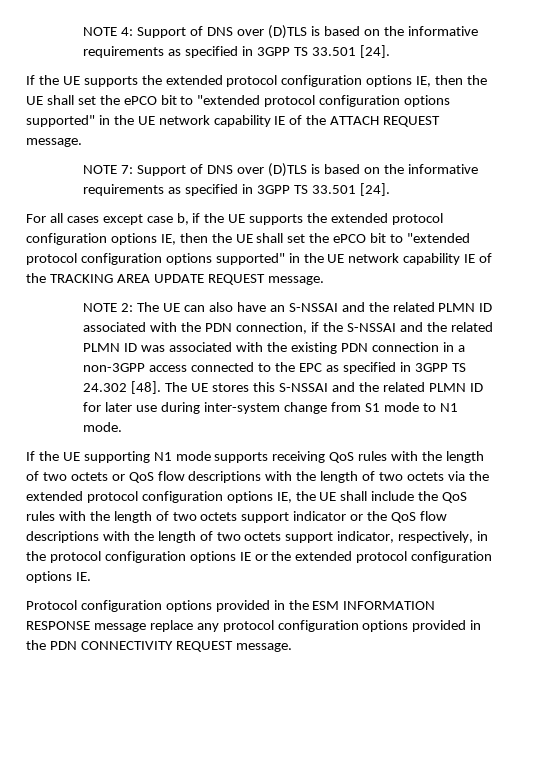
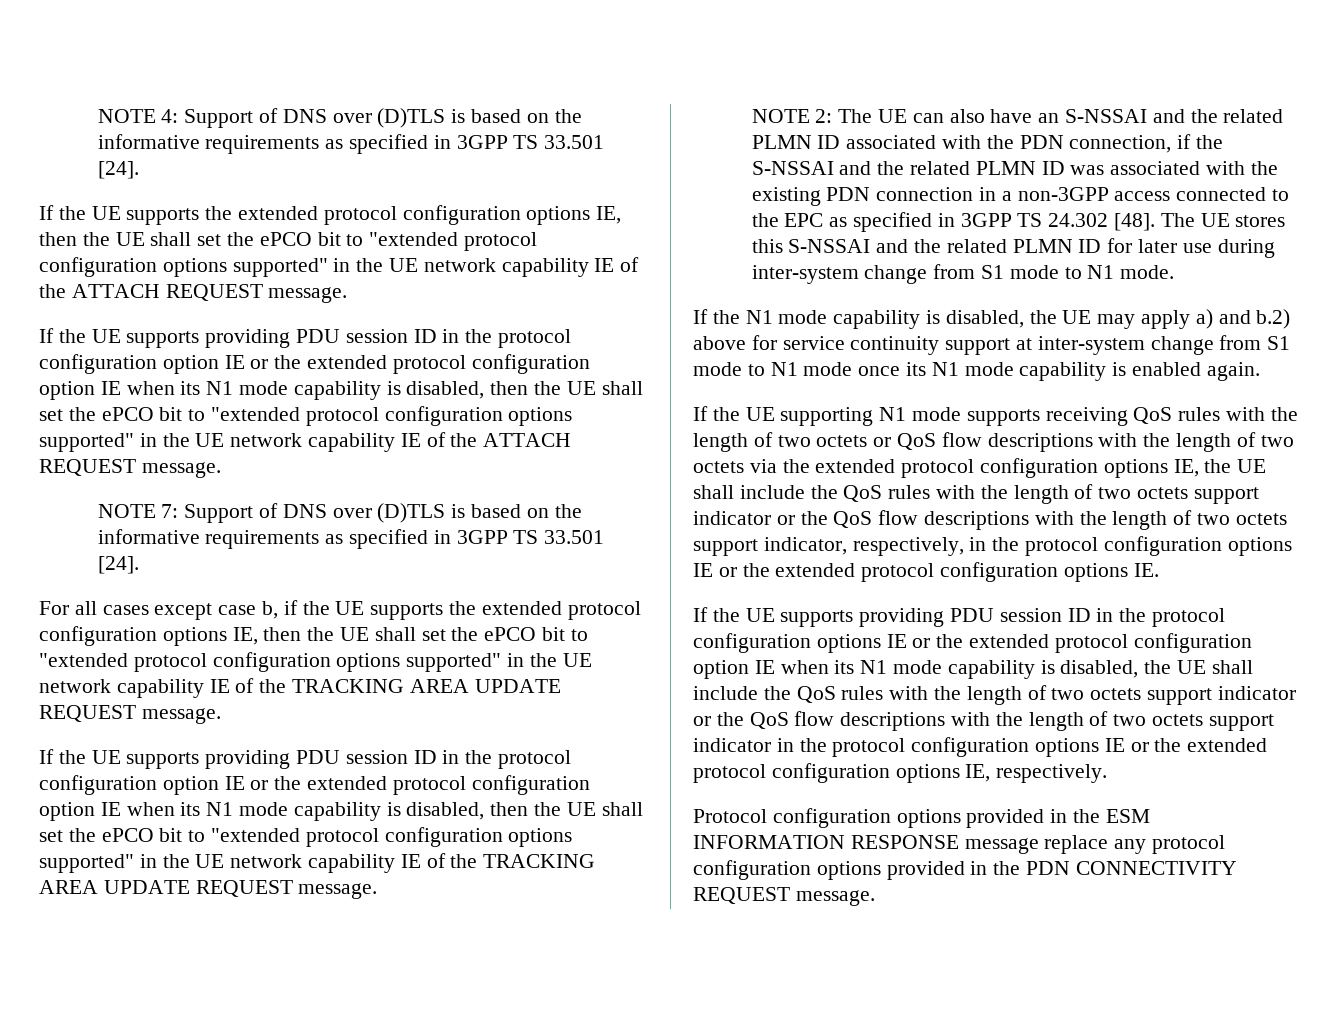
(82, 142) none -> [39,328,572,348] [39,354,590,374] [39,381,643,400] [39,406,573,426] [39,432,572,452] [39,459,221,478] // If the UE supports providing PDU session ID in the protocol configuration option IE or the extended protocol configuration option IE when its N1 mode capability is disabled, then the UE shall set the ePCO bit to "extended protocol configuration options supported" in the UE network capability IE of the ATTACH REQUEST message.
(324, 280) none -> [39,749,572,769] [39,775,590,795] [39,802,643,821] [39,827,573,847] [39,853,596,873] [39,880,378,899] // If the UE supports providing PDU session ID in the protocol configuration option IE or the extended protocol configuration option IE when its N1 mode capability is disabled, then the UE shall set the ePCO bit to "extended protocol configuration options supported" in the UE network capability IE of the TRACKING AREA UPDATE REQUEST message.
(123, 427) none -> [693,309,1291,329] [693,335,1291,355] [693,362,1260,381] // If the N1 mode capability is disabled, the UE may apply a) and b.2) above for service continuity support at inter-system change from S1 mode to N1 mode once its N1 mode capability is enabled again.
(91, 576) none -> [693,607,1226,627] [693,633,1252,653] [693,660,1253,679] [693,685,1296,705] [693,711,1274,731] [693,737,1268,757] [693,763,1108,783] // If the UE supports providing PDU session ID in the protocol configuration options IE or the extended protocol configuration option IE when its N1 mode capability is disabled, the UE shall include the QoS rules with the length of two octets support indicator or the QoS flow descriptions with the length of two octets support indicator in the protocol configuration options IE or the extended protocol configuration options IE, respectively.

